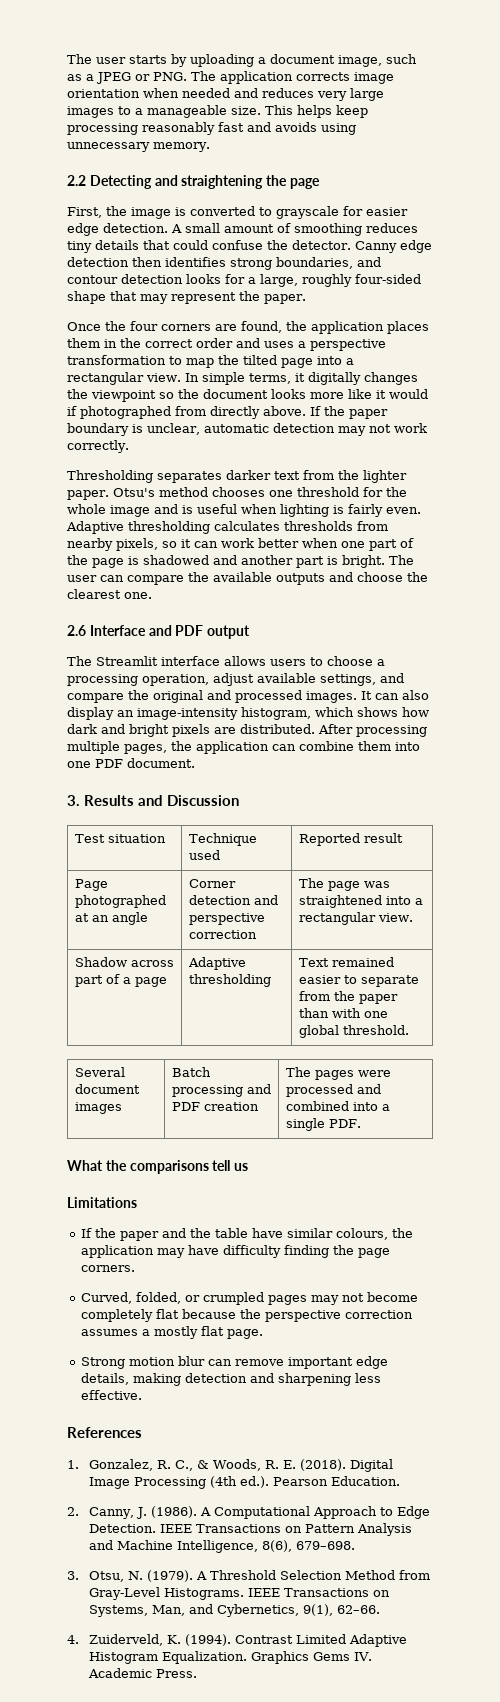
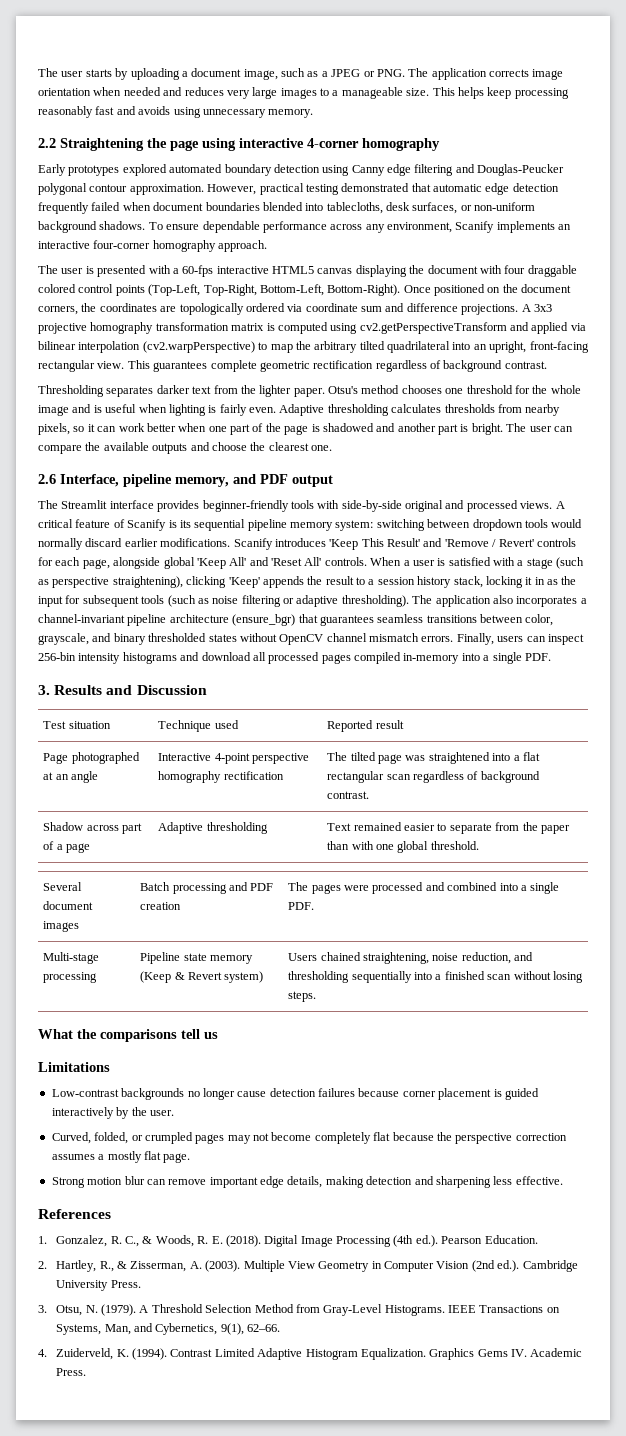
[89,175,320,189] [67,206,408,219] [67,223,418,236] [67,240,432,253] [67,257,381,270] [67,274,421,287] [67,291,306,304] [67,321,429,334] [67,338,386,351] [67,355,354,368] [67,372,418,385] [67,389,428,402] [67,406,388,419] [67,423,427,436] [67,440,129,453] Detecting and straightening the page // First, the image is converted to grayscale for easier edge detection. A small amount of smoothing reduces tiny details that could confuse the detector. Canny edge detection then identifies strong boundaries, and contour detection looks for a large, roughly four-sided shape that may represent the paper. // Once the four corners are found, the application places them in the correct order and uses a perspective transformation to map the tilted page into a rectangular view. In simple terms, it digitally changes the viewpoint so the document looks more like it would if photographed from directly above. If the paper boundary is unclear, automatic detection may not work correctly. -> [60,138,440,151] [38,164,565,176] [38,183,559,195] [38,202,536,214] [38,221,572,233] [38,240,268,252] [38,265,577,277] [38,284,572,296] [38,303,552,315] [38,322,586,334] [38,341,589,353] [38,360,547,372] Straightening the page using interactive 4-corner homography // Early prototypes explored automated boundary detection using Canny edge filtering and Douglas-Peucker polygonal contour approximation. However, practical testing demonstrated that automatic edge detection frequently failed when document boundaries blended into tablecloths, desk surfaces, or non-uniform background shadows. To ensure dependable performance across any environment, Scanify implements an interactive four-corner homography approach. // The user is presented with a 60-fps interactive HTML5 canvas displaying the document with four draggable colored control points (Top-Left, Top-Right, Bottom-Left, Bottom-Right). Once positioned on the document corners, the coordinates are topologically ordered via coordinate sum and difference projections. A 3x3 projective homography transformation matrix is computed using cv2.getPerspectiveTransform and applied via bilinear interpolation (cv2.warpPerspective) to map the arbitrary tilted quadrilateral into an upright, front-facing rectangular view. This guarantees complete geometric rectification regardless of background contrast.
[89,625,146,636] Interface -> [60,474,229,487] Interface, pipeline memory,
[224,656,385,666] [67,673,404,686] [67,690,429,703] [67,707,429,720] [67,724,427,737] [67,741,420,754] [67,758,195,768] allows users to choose a processing operation, adjust available settings, and compare the original and processed images. It can also display an image-intensity histogram, which shows how dark and bright pixels are distributed. After processing multiple pages, the application can combine them into one PDF document. -> [157,500,565,512] [38,519,583,531] [38,538,576,550] [38,557,585,569] [38,576,577,588] [38,595,587,607] [38,614,554,626] [38,633,584,645] [38,652,551,664] provides beginner-friendly tools with side-by-side original and processed views. A critical feature of Scanify is its sequential pipeline memory system: switching between dropdown tools would normally discard earlier modifications. Scanify introduces 'Keep This Result' and 'Remove / Revert' controls for each page, alongside global 'Keep All' and 'Reset All' controls. When a user is satisfied with a stage (such as perspective straightening), clicking 'Keep' appends the result to a session history stack, locking it in as the input for subsequent tools (such as noise filtering or adaptive thresholding). The application also incorporates a channel-invariant pipeline architecture (ensure_bgr) that guarantees seamless transitions between color, grayscale, and binary thresholded states without OpenCV channel mismatch errors. Finally, users can inspect 256-bin intensity histograms and download all processed pages compiled in-memory into a single PDF.
[188,879,236,888] [188,895,278,905] [188,913,265,925] [188,930,257,939] [298,878,324,888] Corner detection and perspective correction | The -> [158,753,310,764] [158,771,284,783] [327,752,376,761] Interactive 4-point perspective homography rectification | The tilted
[298,912,413,925] rectangular view. -> [522,752,540,761] [327,771,540,783] [327,791,370,799] flat rectangular scan regardless of background contrast.
(361, 1123) none -> [43,952,100,964] [43,972,98,983] [140,952,254,964] [140,971,264,983] [288,952,534,964] [288,971,583,983] [288,991,317,1002] // Multi-stage processing | Pipeline state memory (Keep & Revert system) | Users chained straightening, noise reduction, and thresholding sequentially into a finished scan without losing steps.
[80,1228,413,1241] [80,1245,390,1258] [80,1265,135,1272] If the paper and the table have similar colours, the application may have difficulty finding the page corners. -> [51,1088,539,1100] [51,1107,174,1119] Low-contrast backgrounds no longer cause detection failures because corner placement is guided interactively by the user.
[89,1506,431,1519] [89,1523,413,1536] [89,1540,356,1553] Canny, J. (1986). A Computational Approach to Edge Detection. IEEE Transactions on Pattern Analysis and Machine Intelligence, 8(6), 679–698. -> [56,1260,578,1272] [56,1280,141,1291] Hartley, R., & Zisserman, A. (2003). Multiple View Geometry in Computer Vision (2nd ed.). Cambridge University Press.

